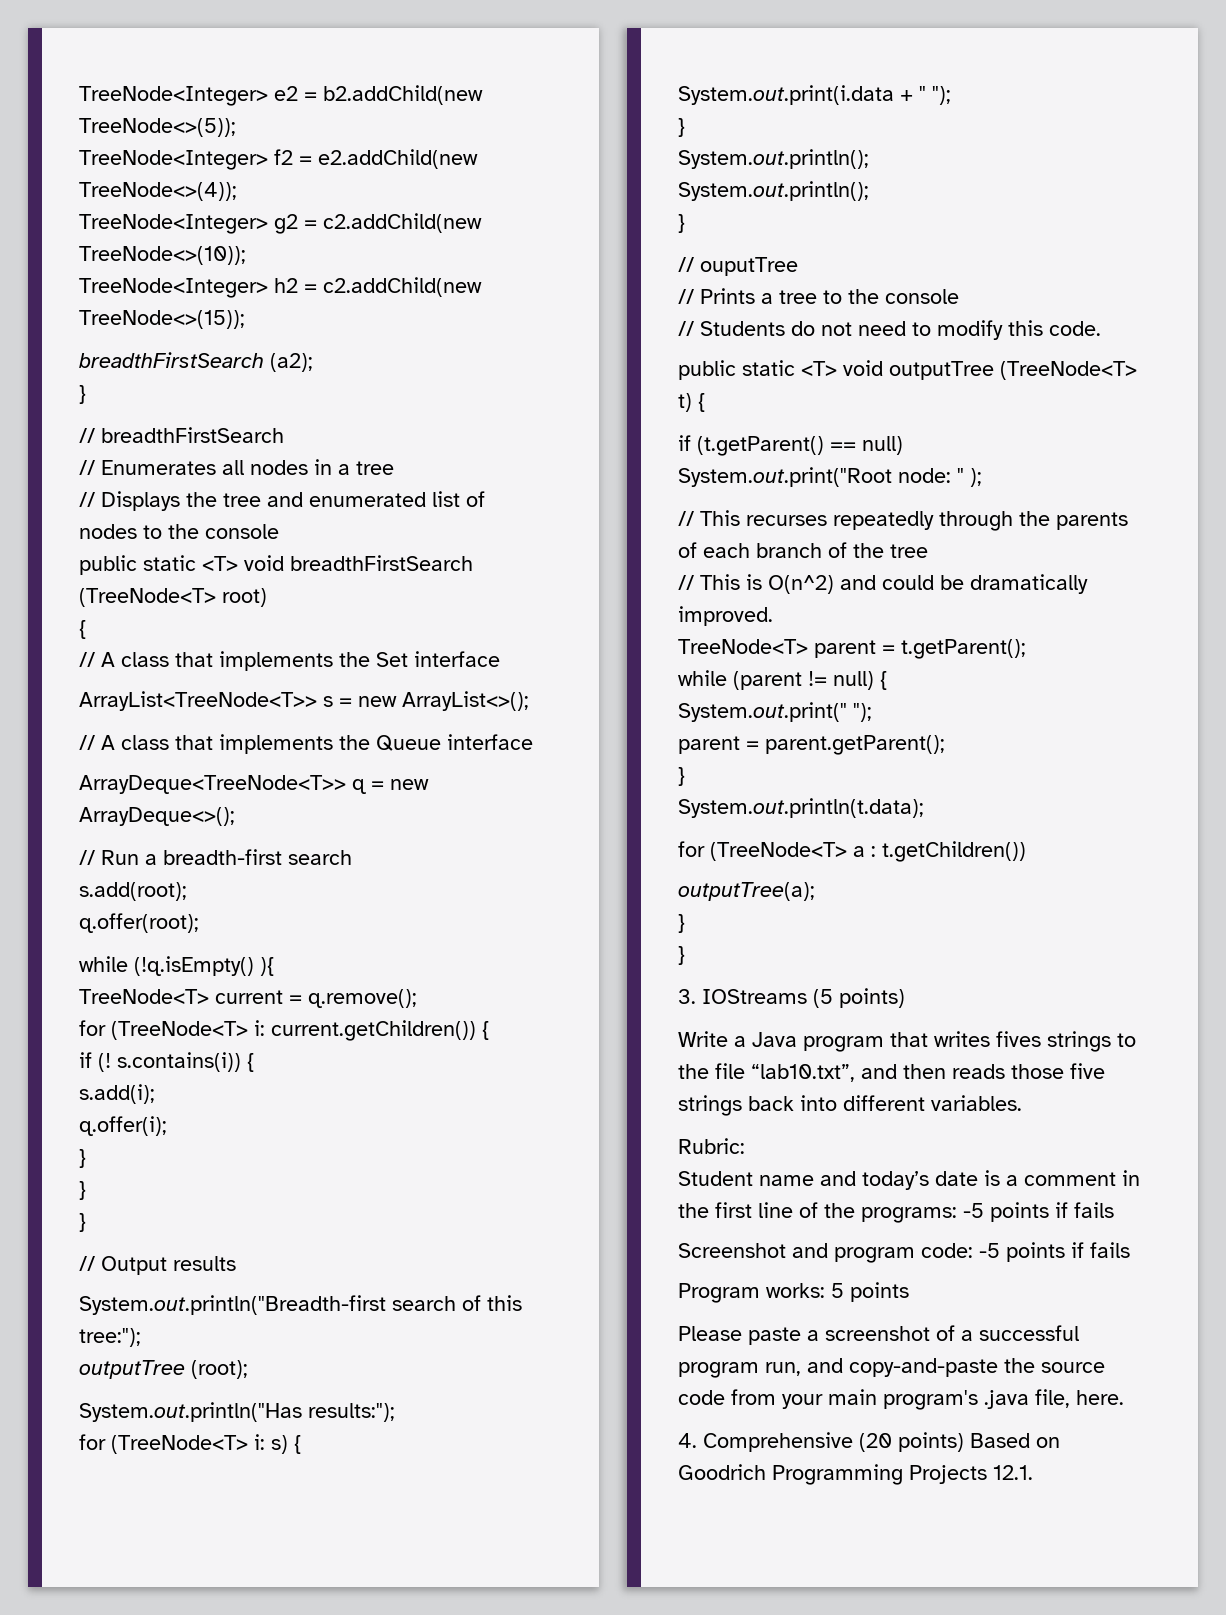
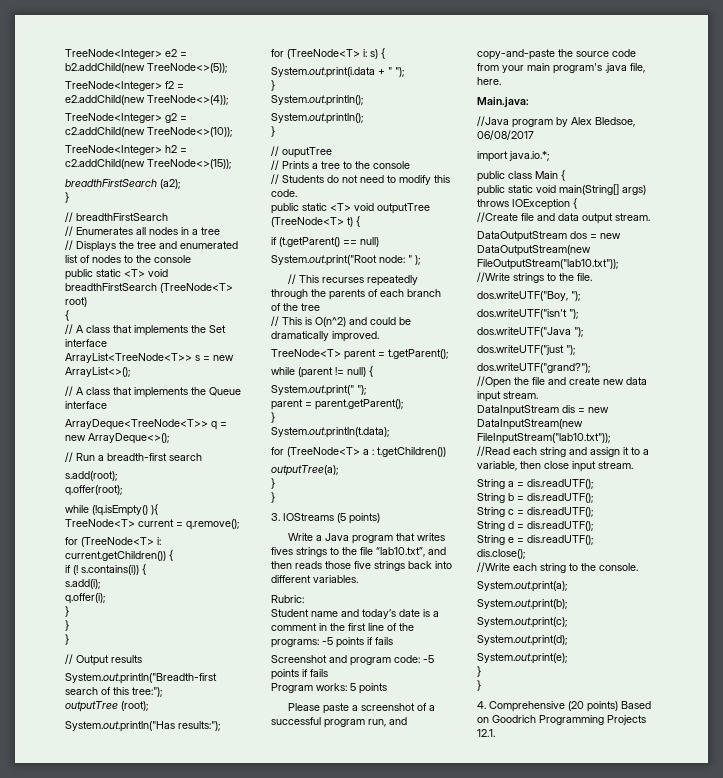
(1124, 1397) none -> [477,97,529,108] [477,116,635,128] [477,130,534,140] [477,151,549,162] [477,170,565,182] [477,184,646,196] [477,198,577,210] [477,212,650,224] [477,231,621,242] [477,245,591,256] [477,259,618,270] [477,272,592,283] [477,291,580,301] [477,309,578,319] [477,327,583,337] [477,345,575,355] [477,363,590,373] [477,376,647,388] [477,391,538,402] [477,405,609,416] [477,419,583,430] [477,433,610,444] [477,446,649,457] [477,461,633,472] [477,479,593,489] [477,493,593,503] [477,507,593,517] [477,521,593,531] [477,535,593,545] [477,549,525,559] [477,562,638,573] [477,581,567,592] [477,599,567,610] [477,617,567,628] [477,635,567,646] [477,653,567,664] [477,666,481,677] [477,680,481,691] // Main.java: // //Java program by Alex Bledsoe, 06/08/2017 // import java.io.*; // public class Main { // public static void main(String[] args) throws IOException { // //Create file and data output stream. // DataOutputStream dos = new DataOutputStream(new FileOutputStream("lab10.txt")); // //Write strings to the file. // dos.writeUTF("Boy, "); // dos.writeUTF("isn't "); // dos.writeUTF("Java "); // dos.writeUTF("just "); // dos.writeUTF("grand?"); // //Open the file and create new data input stream. // DataInputStream dis = new DataInputStream(new FileInputStream("lab10.txt")); // //Read each string and assign it to a variable, then close input stream. // String a = dis.readUTF(); // String b = dis.readUTF(); // String c = dis.readUTF(); // String d = dis.readUTF(); // String e = dis.readUTF(); // dis.close(); // //Write each string to the console. // System.out.print(a); // System.out.print(b); // System.out.print(c); // System.out.print(d); // System.out.print(e); // } // }

